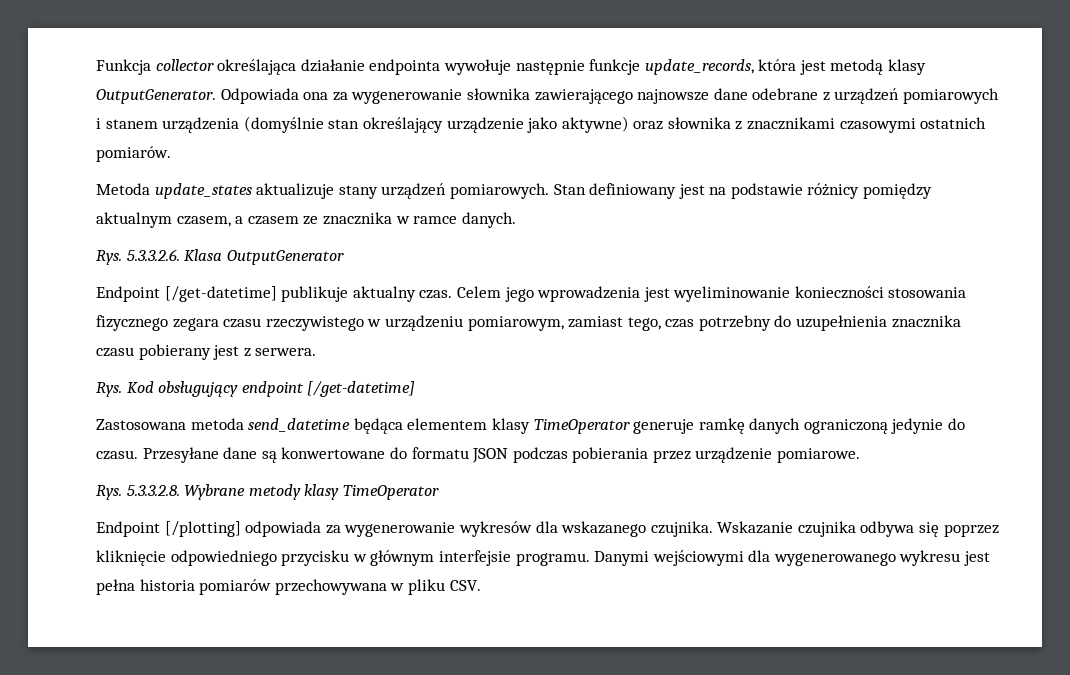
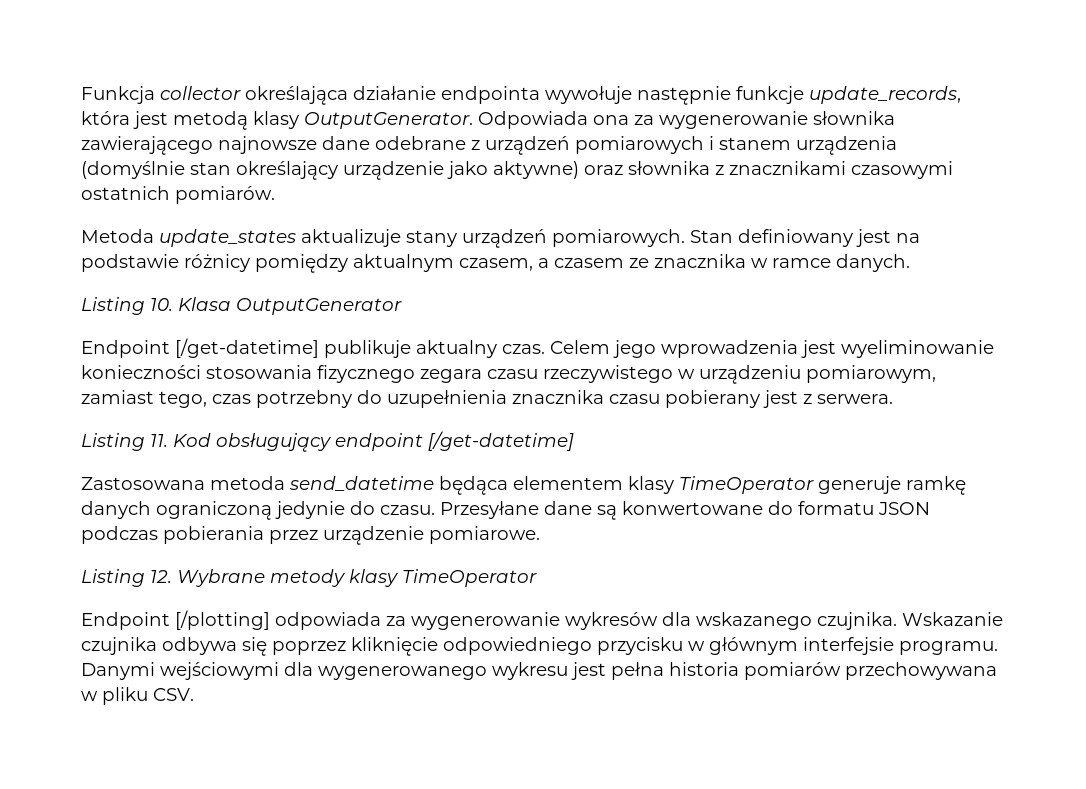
[96,249,180,265] Rys. 5.3.3.2.6. -> [81,297,173,315] Listing 10.
[96,382,122,397] Rys. -> [81,433,168,451] Listing 11.
[96,485,180,500] Rys. 5.3.3.2.8. -> [81,569,172,587] Listing 12.

